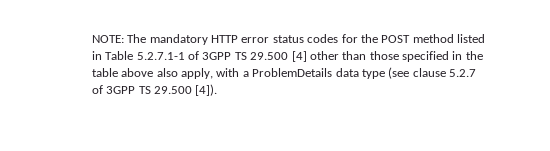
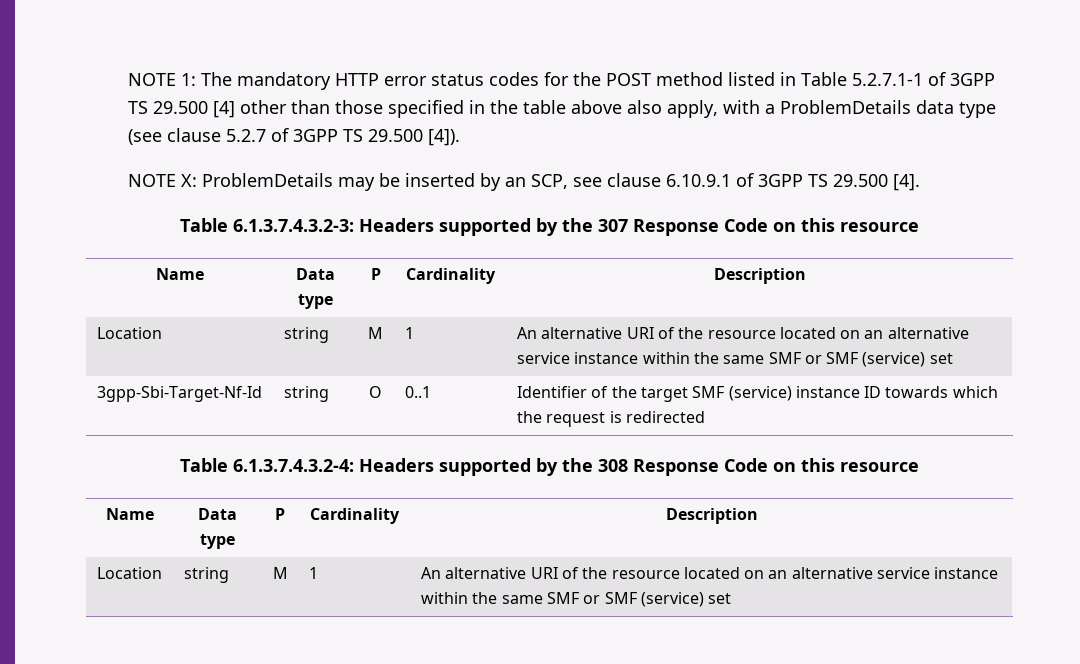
[91,35,124,43] NOTE: -> [127,73,196,86] NOTE 1:
(218, 90) none -> [127,173,920,191] [180,218,919,236] [156,268,204,280] [295,268,335,280] [297,294,333,309] [370,268,381,280] [406,268,496,284] [713,268,806,284] [96,327,162,339] [283,327,329,343] [368,327,383,339] [404,327,414,339] [516,327,969,339] [516,352,953,367] [96,386,262,402] [283,386,329,402] [369,386,382,398] [404,386,431,398] [516,386,998,402] [516,411,705,427] [180,458,919,476] [106,508,154,520] [198,508,237,520] [200,534,235,549] [275,508,285,520] [310,508,400,524] [665,508,758,524] [96,567,162,579] [183,567,229,583] [272,567,288,579] [308,567,318,579] [420,567,999,579] [420,592,732,607] // NOTE X: ProblemDetails may be inserted by an SCP, see clause 6.10.9.1 of 3GPP TS 29.500 [4]. // Table 6.1.3.7.4.3.2-3: Headers supported by the 307 Response Code on this resource // Name | Data type | P | Cardinality | Description // Location | string | M | 1 | An alternative URI of the resource located on an alternative service instance within the same SMF or SMF (service) set // 3gpp-Sbi-Target-Nf-Id | string | O | 0..1 | Identifier of the target SMF (service) instance ID towards which the request is redirected // Table 6.1.3.7.4.3.2-4: Headers supported by the 308 Response Code on this resource // Name | Data type | P | Cardinality | Description // Location | string | M | 1 | An alternative URI of the resource located on an alternative service instance within the same SMF or SMF (service) set

